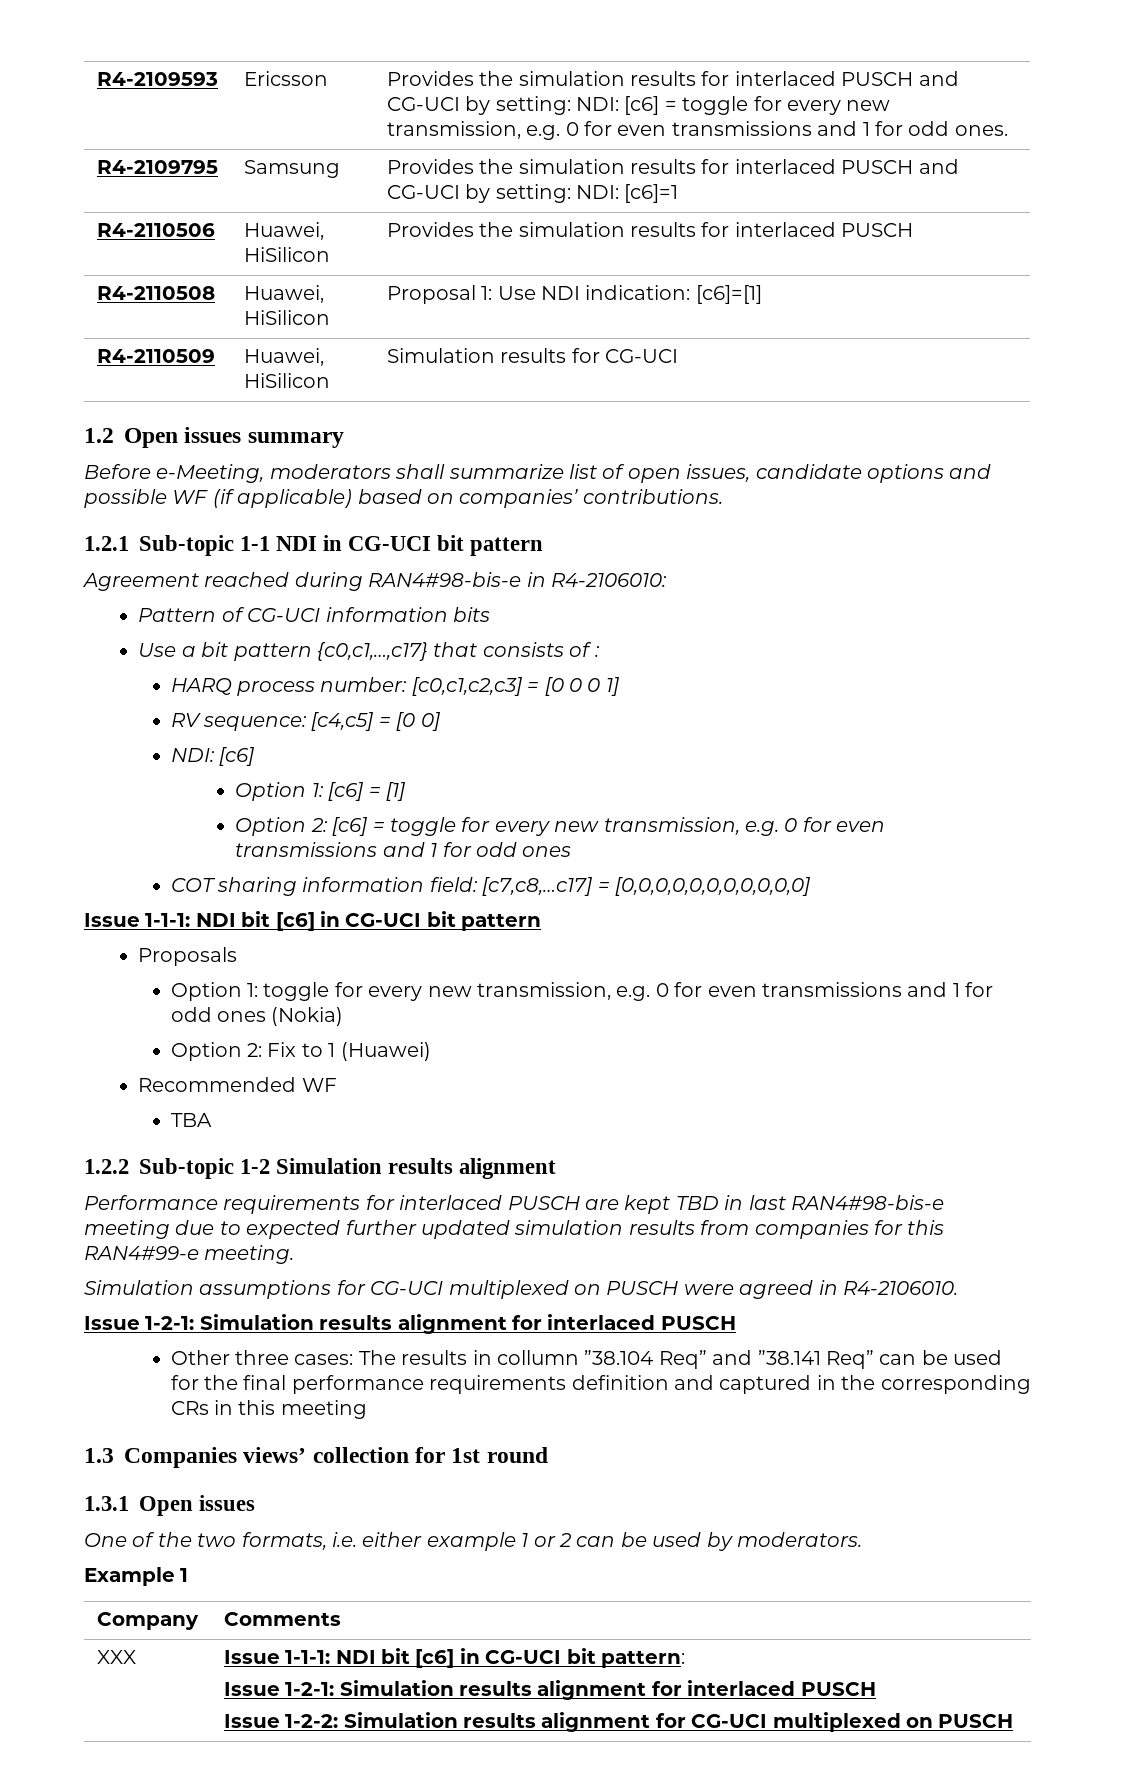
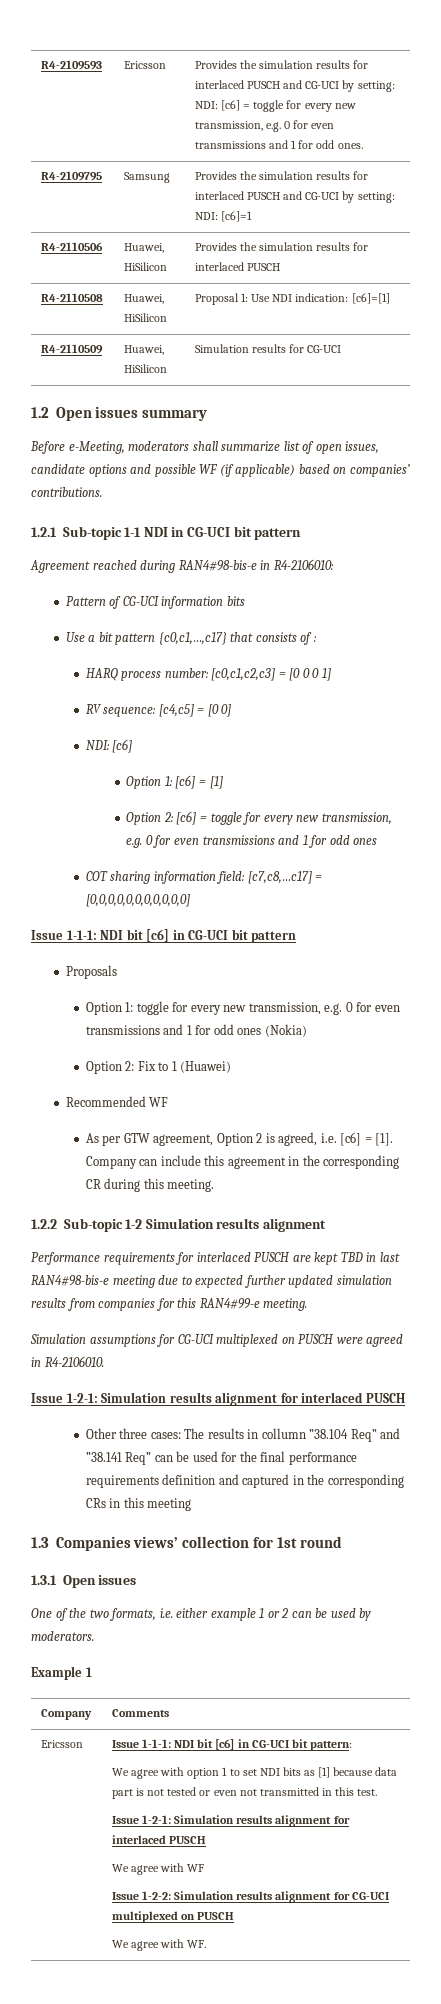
[170,1113,212,1127] TBA -> [85,1132,394,1146] [85,1155,400,1169] [85,1178,215,1192] As per GTW agreement, Option 2 is agreed, i.e. [c6] = [1]. Company can include this agreement in the corresponding CR during this meeting.
[96,1650,136,1664] XXX -> [41,1740,84,1748] Ericsson
[223,1680,876,1700] // Issue 1-2-1: Simulation results alignment for interlaced PUSCH -> [112,1767,398,1779] [112,1787,378,1799] [112,1815,350,1827] [112,1835,207,1844] [112,1863,205,1875] // We agree with option 1 to set NDI bits as [1] because data part is not tested or even not transmitted in this test. // Issue 1-2-1: Simulation results alignment for interlaced PUSCH // We agree with WF
(1014, 1721) none -> [112,1939,207,1951] // We agree with WF.

